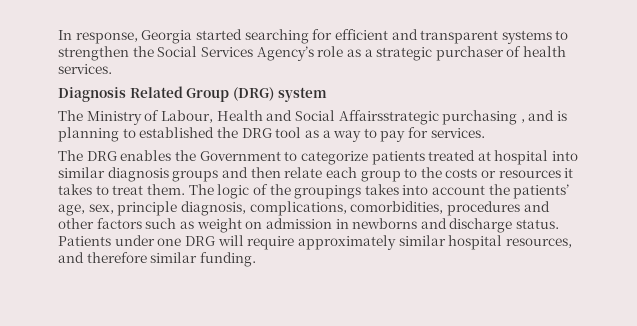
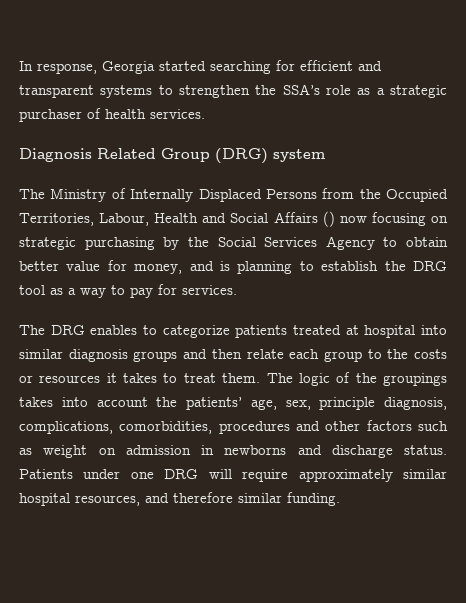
[157,46,314,61] Social Services Agency’s -> [282,84,320,95] SSA’s
[160,110,525,125] Labour, Health and Social Affairsstrategic purchasing , -> [130,188,448,202] [19,211,448,227] [19,236,448,250] [19,260,183,274] Internally Displaced Persons from the Occupied Territories, Labour, Health and Social Affairs () now focusing on strategic purchasing by the Social Services Agency to obtain better value for money,
[139,127,215,138] established -> [321,261,379,271] establish
[174,150,281,161] the Government -> (138, 330) none

